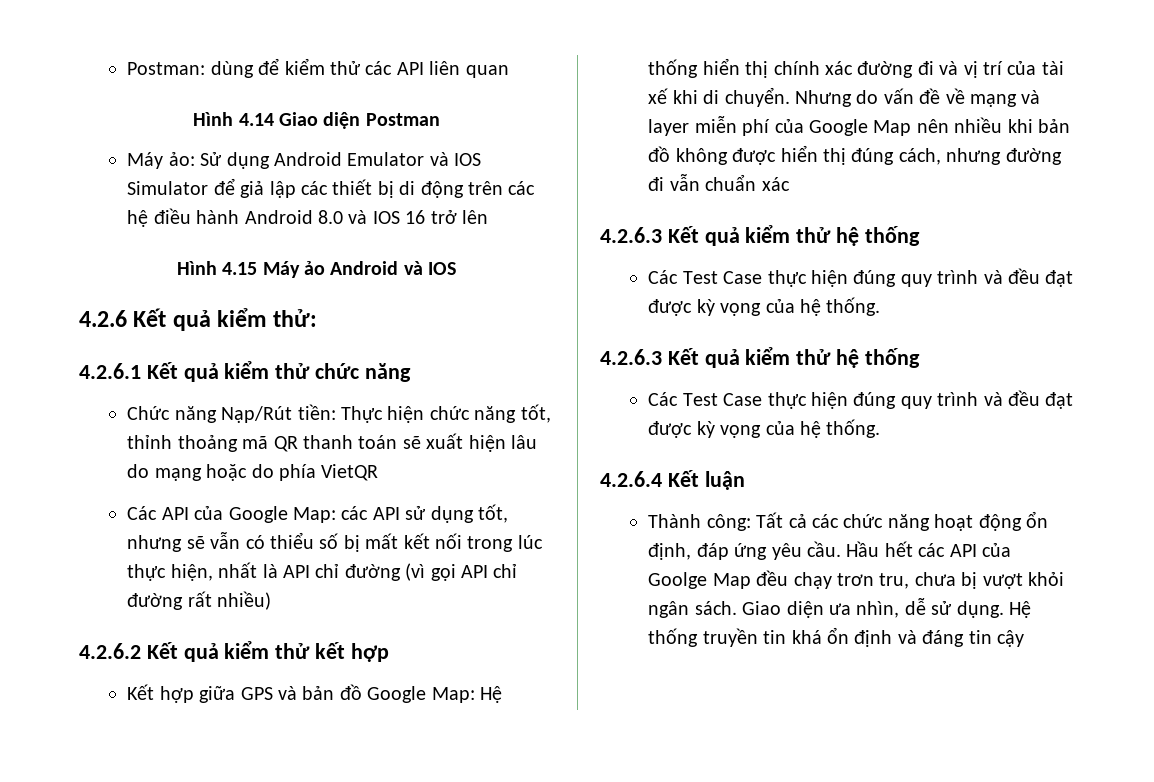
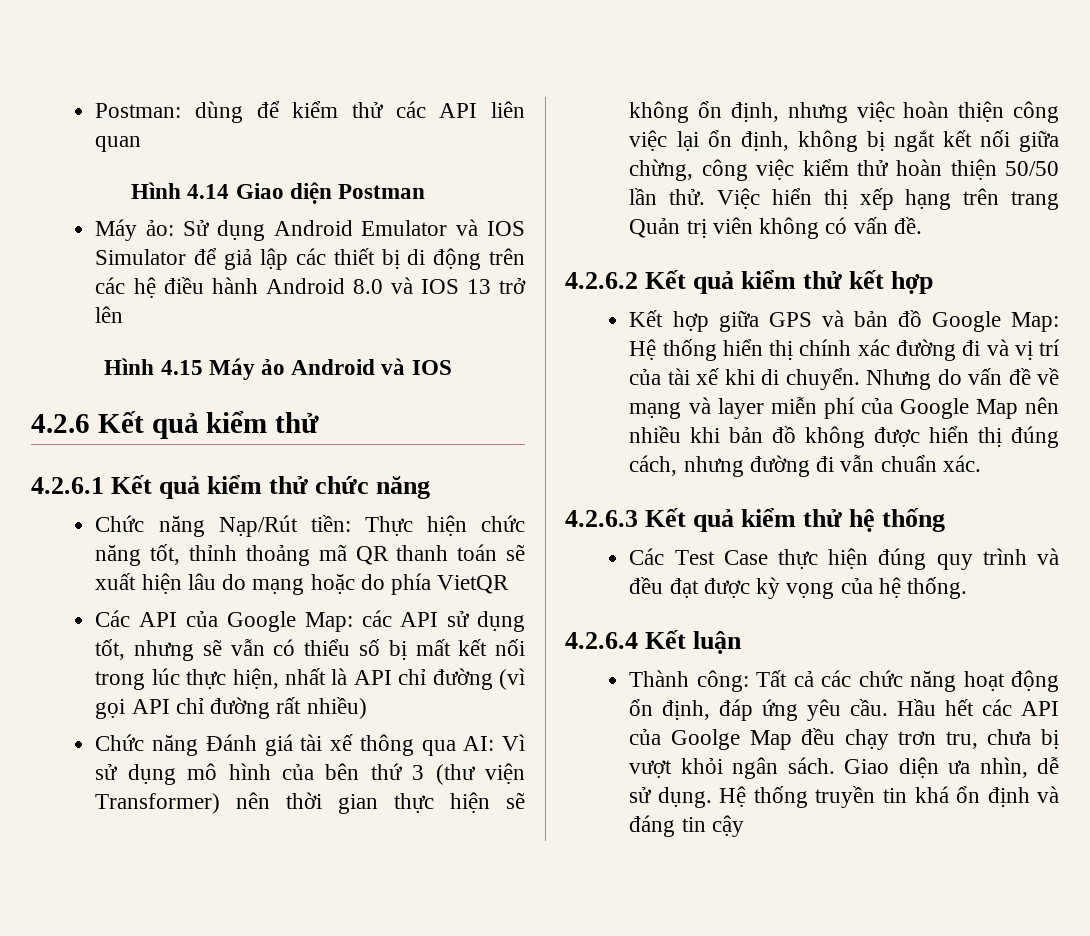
[405,210,426,224] 16 -> [466,279,491,294] 13
[273,309,318,327] thử: -> [275,412,320,433] thử
(272, 600) none -> [95,734,525,756] [95,763,526,785] [95,792,526,814] [629,101,1059,123] [629,130,1059,152] [629,159,1059,181] [629,188,1059,210] [629,217,922,239] // Chức năng Đánh giá tài xế thông qua AI: Vì sử dụng mô hình của bên thứ 3 (thư viện Transformer) nên thời gian thực hiện sẽ không ổn định, nhưng việc hoàn thiện công việc lại ổn định, không bị ngắt kết nối giữa chừng, công việc kiểm thử hoàn thiện 50/50 lần thử. Việc hiển thị xếp hạng trên trang Quản trị viên không có vấn đề.
[761,177,790,191] [600,225,920,246] [648,268,1074,287] [648,297,881,316] xác // 4.2.6.3 Kết quả kiểm thử hệ thống // Các Test Case thực hiện đúng quy trình và đều đạt được kỳ vọng của hệ thống. -> [942,455,981,472] xác.

